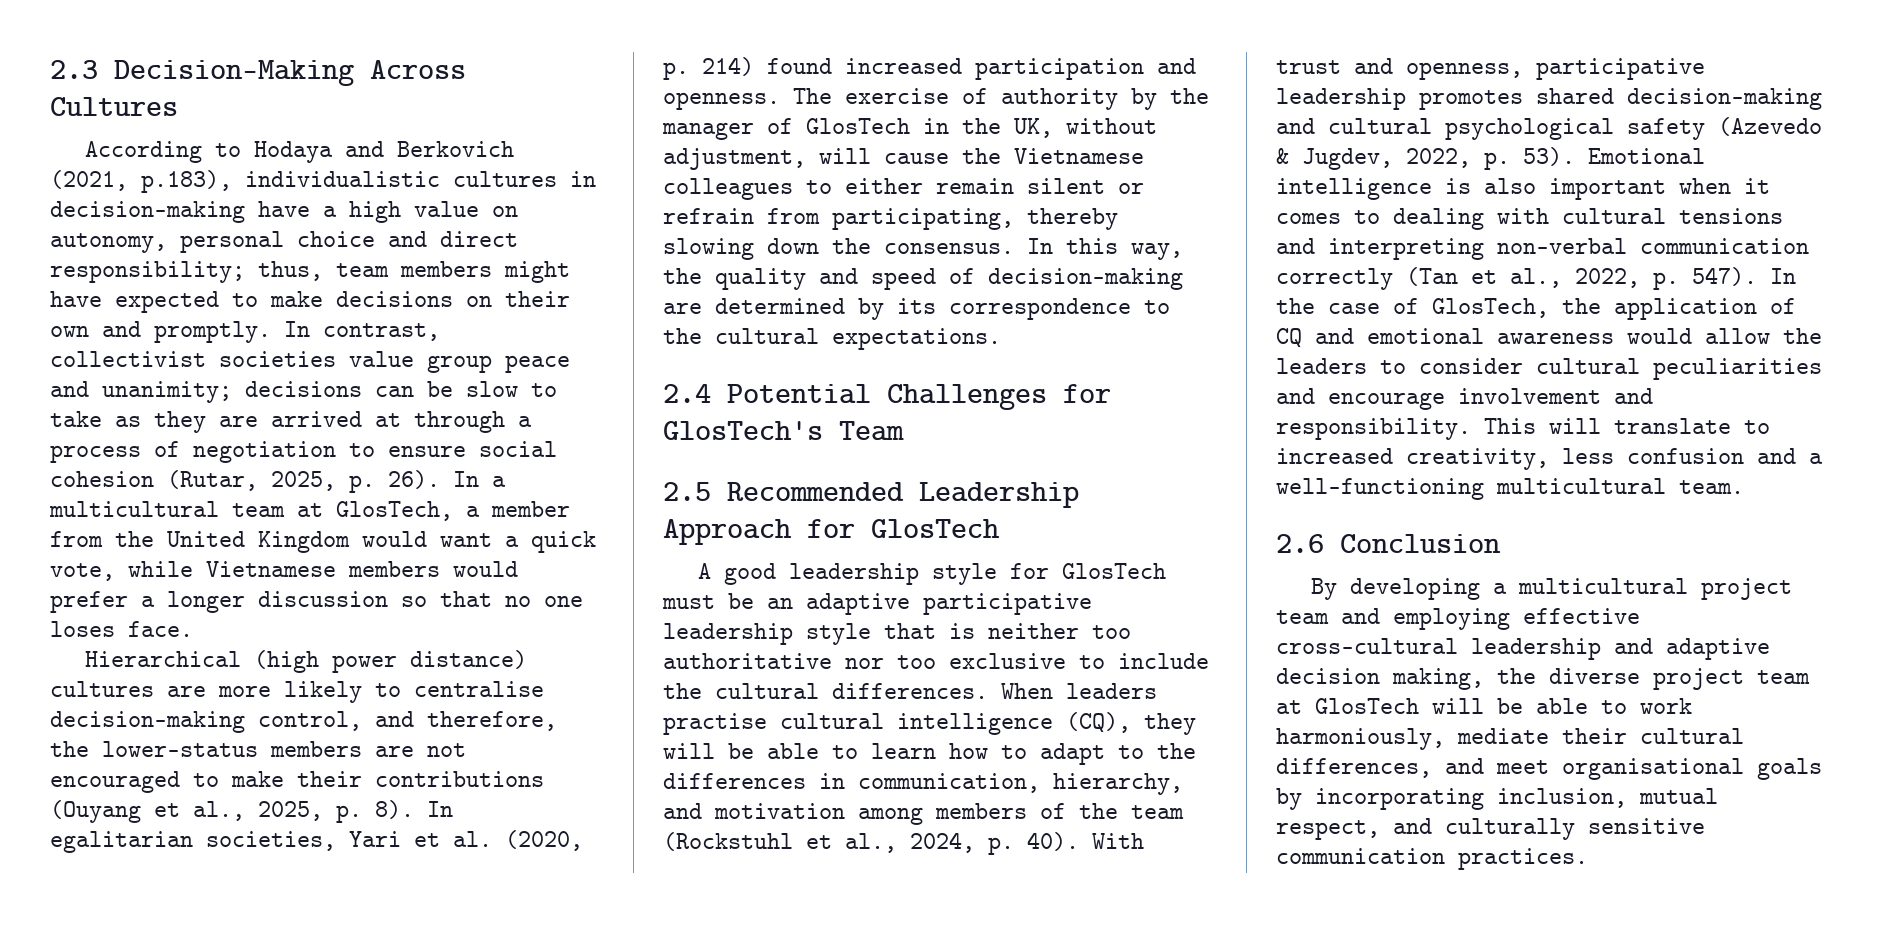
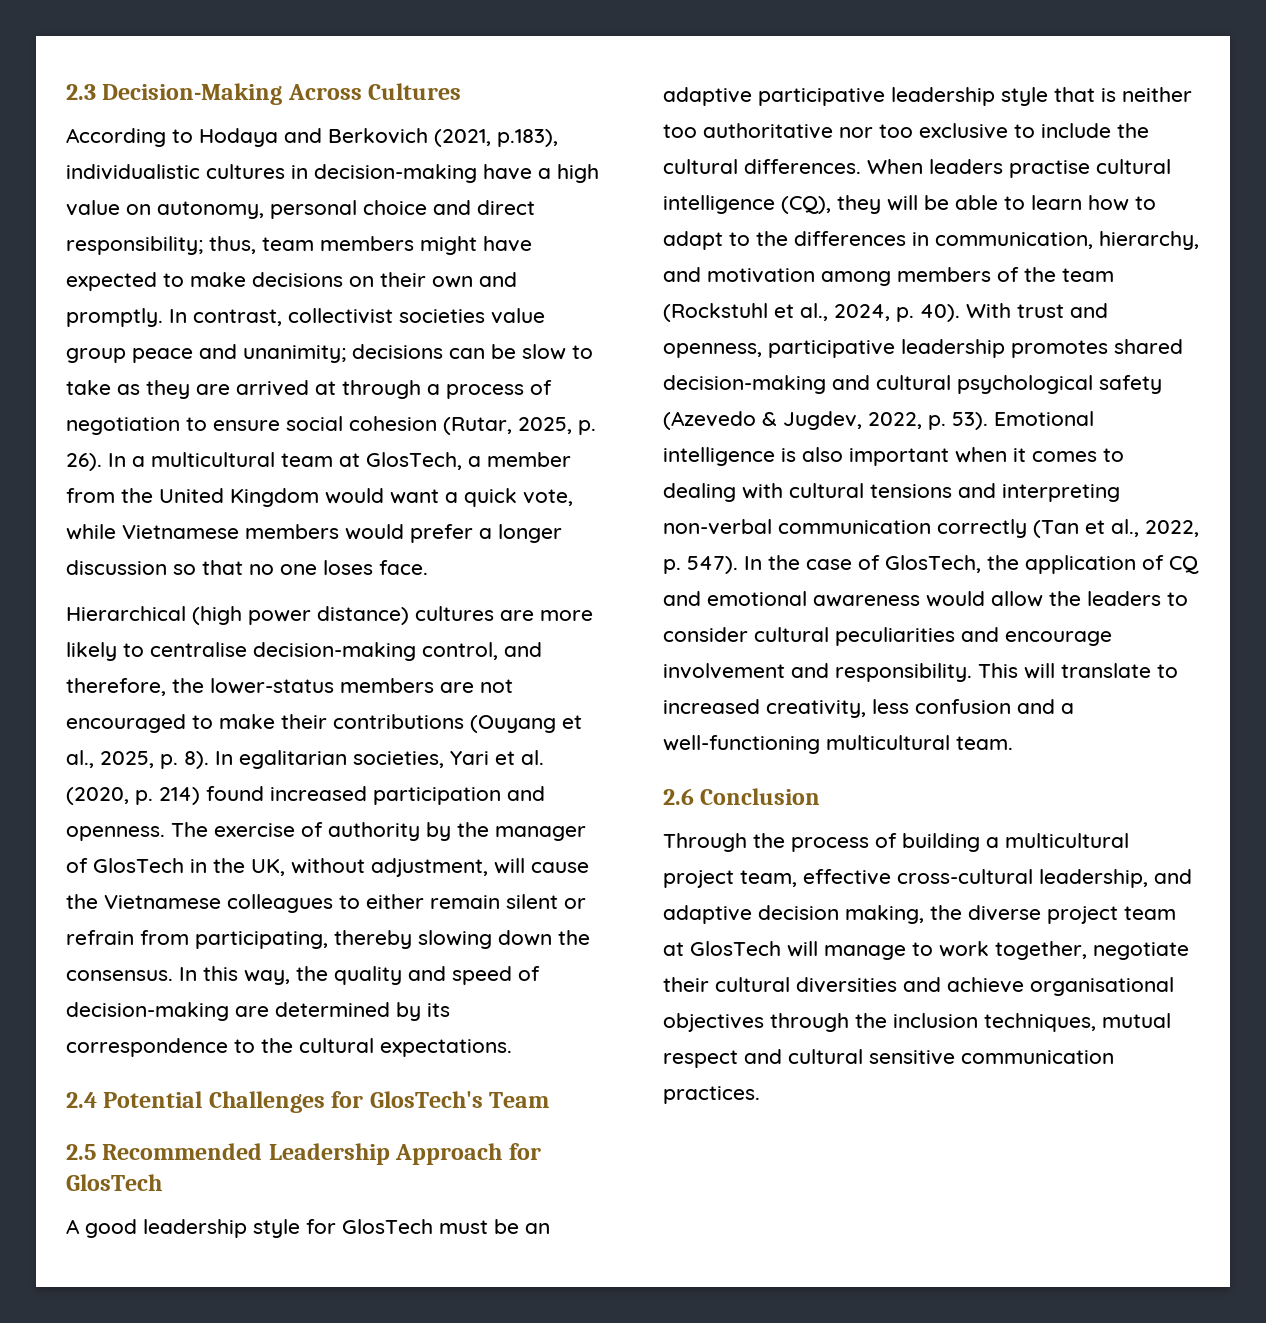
[1311,578,1793,600] [1276,608,1510,630] By developing a multicultural project team and employing -> [663,833,1129,852] [663,870,797,888] Through the process of building a multicultural project team,
[1471,638,1601,660] leadership -> [1039,869,1148,888] leadership,
[1497,698,1692,714] [1276,728,1744,750] [1276,758,1822,780] [1276,788,1718,810] [1276,818,1575,840] be able to work harmoniously, mediate their cultural differences, and meet organisational goals by incorporating inclusion, mutual respect, and culturally -> [824,941,1189,960] [663,977,1174,996] [663,1013,1171,1032] [663,1049,863,1068] manage to work together, negotiate their cultural diversities and achieve organisational objectives through the inclusion techniques, mutual respect and cultural

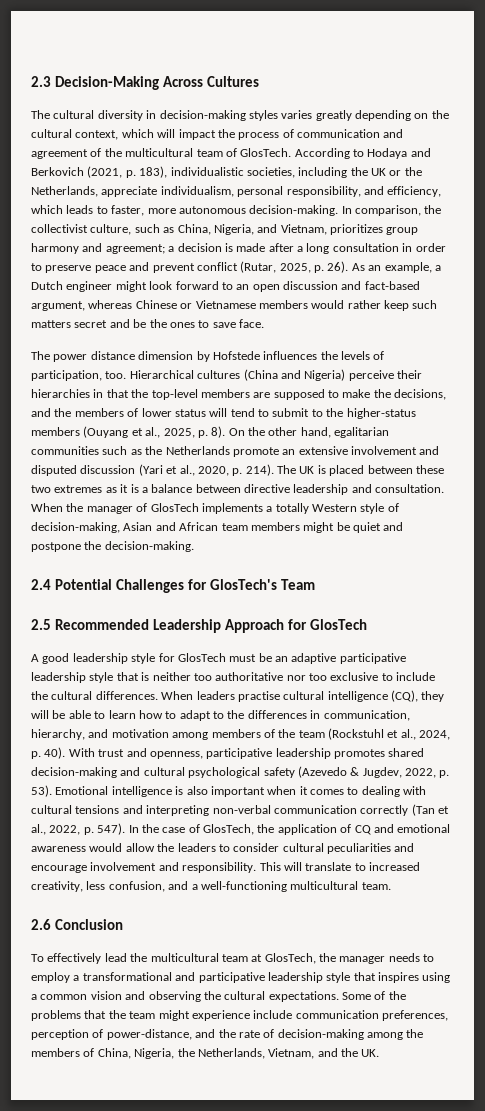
(462, 91) none -> [31,110,449,121] [31,129,404,140] [31,148,292,159] The cultural diversity in decision-making styles varies greatly depending on the cultural context, which will impact the process of communication and agreement of the multicultural team of GlosTech.
[497,129,558,147] [66,164,599,183] [66,200,535,219] [66,236,532,255] [66,272,517,291] [66,308,545,327] [66,344,593,363] [66,380,552,399] [66,416,596,435] [66,452,571,471] [66,488,573,507] [66,524,562,543] [66,560,428,575] [66,606,593,625] [66,642,542,661] [66,678,513,696] [66,714,464,733] p.183), individualistic cultures in decision-making have a high value on autonomy, personal choice and direct responsibility; thus, team members might have expected to make decisions on their own and promptly. In contrast, collectivist societies value group peace and unanimity; decisions can be slow to take as they are arrived at through a process of negotiation to ensure social cohesion (Rutar, 2025, p. 26). In a multicultural team at GlosTech, a member from the United Kingdom would want a quick vote, while Vietnamese members would prefer a longer discussion so that no one loses face. // Hierarchical (high power distance) cultures are more likely to centralise decision-making control, and therefore, the lower-status members are not encouraged to make their contributions -> [125,166,422,178] [31,186,442,197] [31,205,442,216] [31,224,419,235] [31,243,446,254] [31,261,441,273] [31,281,420,292] [31,300,438,311] [31,319,264,328] [31,351,385,362] [31,369,422,381] [31,389,447,400] [31,408,416,419] [31,427,80,436] p. 183), individualistic societies, including the UK or the Netherlands, appreciate individualism, personal responsibility, and efficiency, which leads to faster, more autonomous decision-making. In comparison, the collectivist culture, such as China, Nigeria, and Vietnam, prioritizes group harmony and agreement; a decision is made after a long consultation in order to preserve peace and prevent conflict (Rutar, 2025, p. 26). As an example, a Dutch engineer might look forward to an open discussion and fact-based argument, whereas Chinese or Vietnamese members would rather keep such matters secret and be the ones to save face. // The power distance dimension by Hofstede influences the levels of participation, too. Hierarchical cultures (China and Nigeria) perceive their hierarchies in that the top-level members are supposed to make the decisions, and the members of lower status will tend to submit to the higher-status members
[215,750,544,769] [66,786,545,805] [66,822,586,841] [66,858,589,877] [66,894,586,913] [66,930,590,949] [66,966,540,985] [66,1002,450,1021] [66,1038,512,1057] In egalitarian societies, Yari et al. (2020, p. 214) found increased participation and openness. The exercise of authority by the manager of GlosTech in the UK, without adjustment, will cause the Vietnamese colleagues to either remain silent or refrain from participating, thereby slowing down the consensus. In this way, the quality and speed of decision-making are determined by its correspondence to the cultural expectations. -> [228,427,390,438] [31,446,440,457] [31,464,444,476] [31,484,445,495] [31,503,399,514] [31,522,404,533] [31,541,194,552] On the other hand, egalitarian communities such as the Netherlands promote an extensive involvement and disputed discussion (Yari et al., 2020, p. 214). The UK is placed between these two extremes as it is a balance between directive leadership and consultation. When the manager of GlosTech implements a totally Western style of decision-making, Asian and African team members might be quiet and postpone the decision-making.
[915,699,1011,714] confusion -> [108,881,165,892] confusion,
[663,833,1129,852] [663,869,1192,888] [663,905,1176,924] [663,941,1189,960] [663,977,1174,996] [663,1013,1171,1032] [663,1049,1114,1068] [663,1086,760,1104] Through the process of building a multicultural project team, effective cross-cultural leadership, and adaptive decision making, the diverse project team at GlosTech will manage to work together, negotiate their cultural diversities and achieve organisational objectives through the inclusion techniques, mutual respect and cultural sensitive communication practices. -> [31,953,435,964] [31,972,451,983] [31,991,406,1002] [31,1010,448,1021] [31,1029,424,1040] [31,1048,380,1059] To effectively lead the multicultural team at GlosTech, the manager needs to employ a transformational and participative leadership style that inspires using a common vision and observing the cultural expectations. Some of the problems that the team might experience include communication preferences, perception of power-distance, and the rate of decision-making among the members of China, Nigeria, the Netherlands, Vietnam, and the UK.

